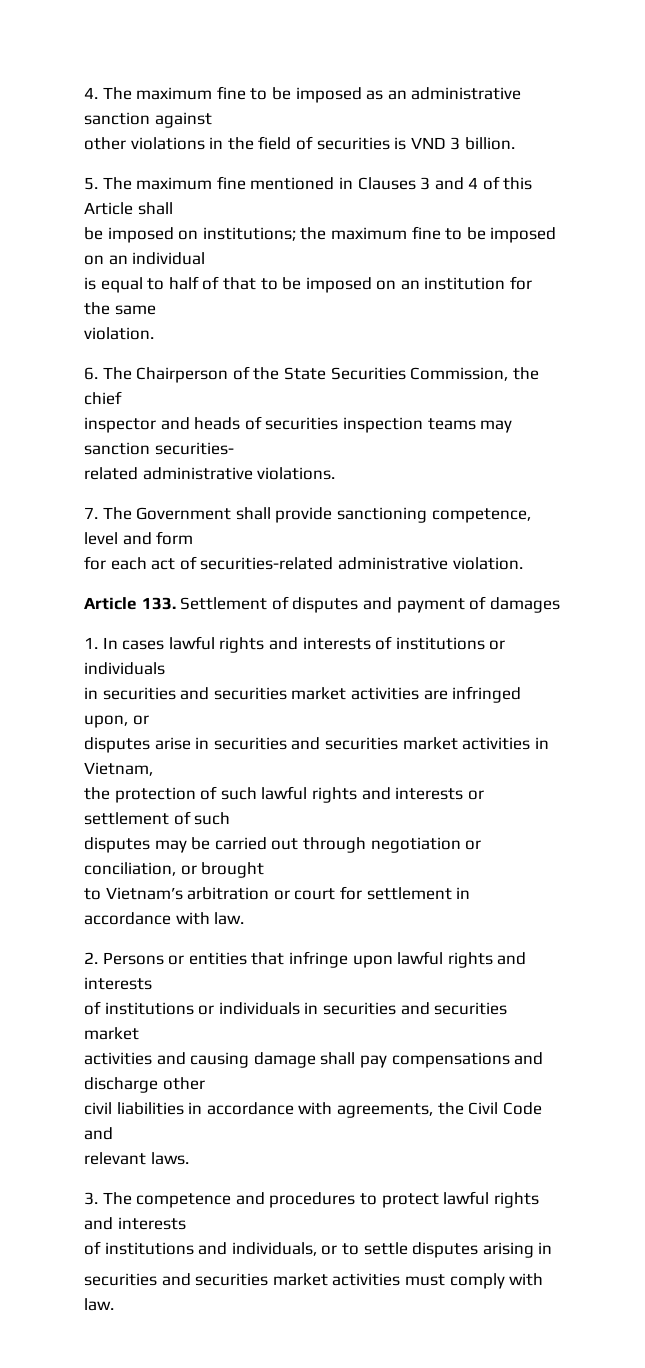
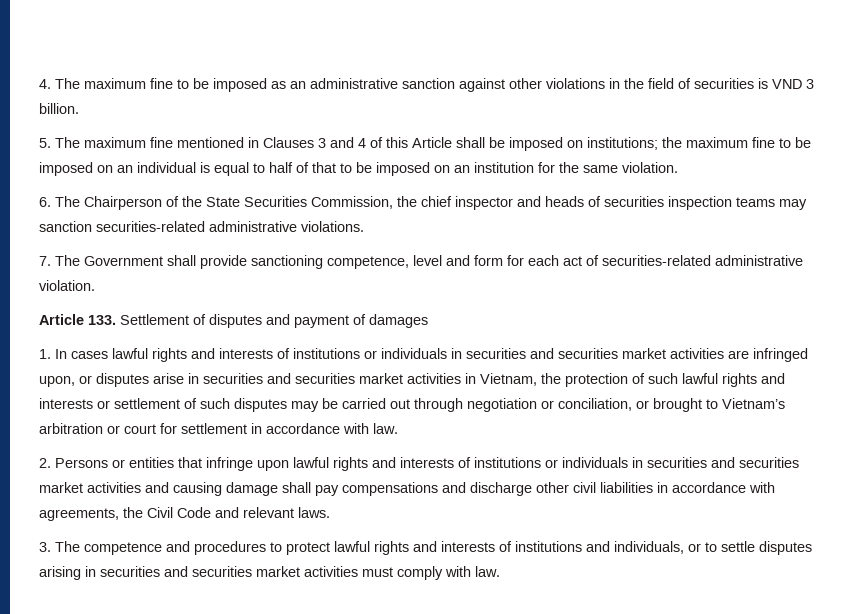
(212, 120) // -> (505, 85) none
(173, 208) // -> (485, 142) none
(206, 258) // -> (196, 167) none
(156, 310) // -> (618, 169) none
(122, 398) // -> (452, 201) none
[154,442,234,455] [84,467,138,480] securities- // related -> [96,221,205,232] securities-related
(194, 538) // -> (503, 260) none
(165, 668) // -> (447, 353) none
(149, 720) // -> (92, 379) none
(153, 769) // -> (537, 379) none
(231, 818) // -> (230, 403) none
(265, 870) // -> (702, 405) none
[84,1001,508,1015] [84,1027,139,1040] // of institutions or individuals in securities and securities market // -> [458,457,799,468] [39,482,83,493] of institutions or individuals in securities and securities market
(205, 1083) // -> (569, 487) none
(113, 1133) // -> (239, 512) none
(186, 1223) // -> (495, 546) none
(553, 1248) // -> (96, 571) none

